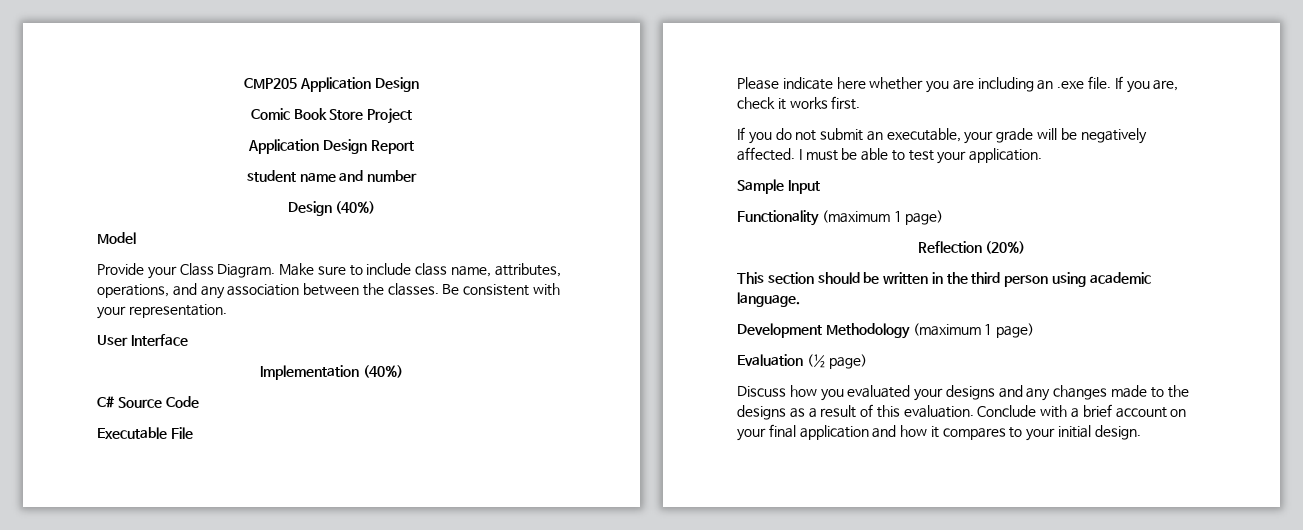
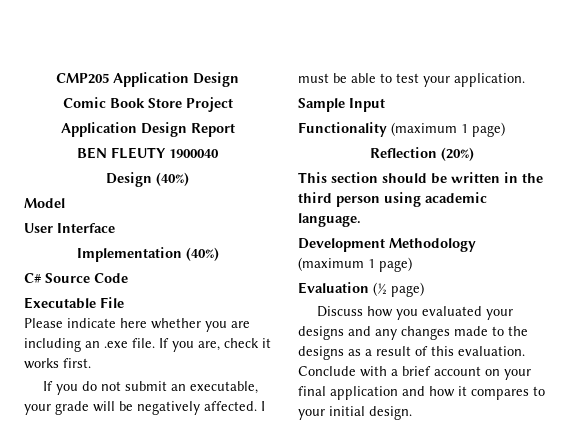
[246,170,418,182] student name and number -> [77,147,219,159] BEN FLEUTY 1900040
[97,263,561,279] [97,283,561,299] [97,304,227,319] // Provide your Class Diagram. Make sure to include class name, attributes, operations, and any association between the classes. Be consistent with your representation. -> (65, 203) none

